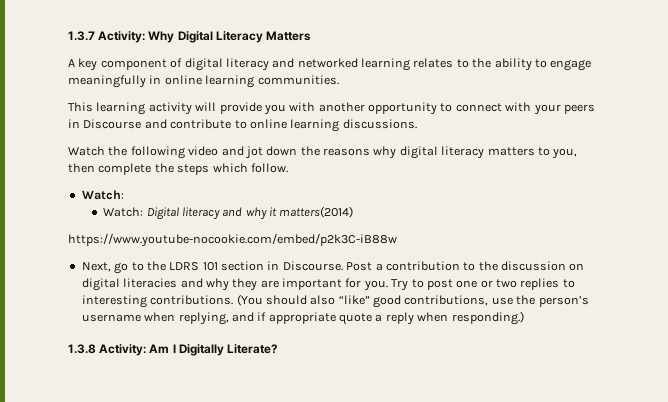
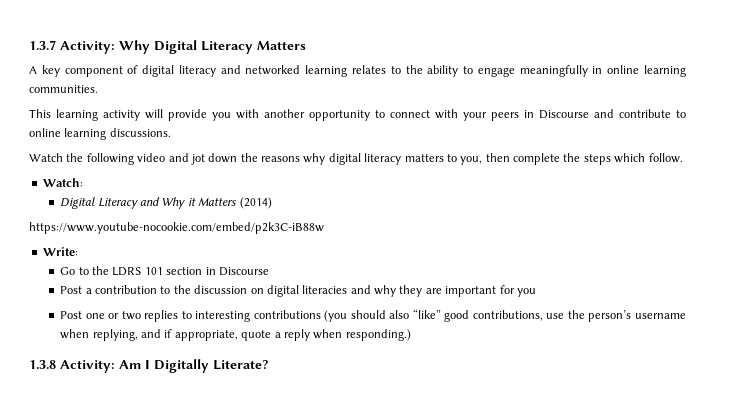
[103,206,354,220] Watch: Digital literacy and why it matters(2014) -> [60,197,272,209] Digital Literacy and Why it Matters (2014)
[81,262,129,274] Next, go -> [42,247,78,256] [60,267,76,275] Write: // Go
[282,261,343,271] Discourse. -> [218,267,269,276] Discourse //
[363,279,453,291] you. Try to post -> [516,288,536,297] [60,311,83,319] you // Post
[150,294,263,306] contributions. (You -> [253,310,348,322] contributions (you
[268,312,336,324] appropriate -> [174,330,238,341] appropriate,

